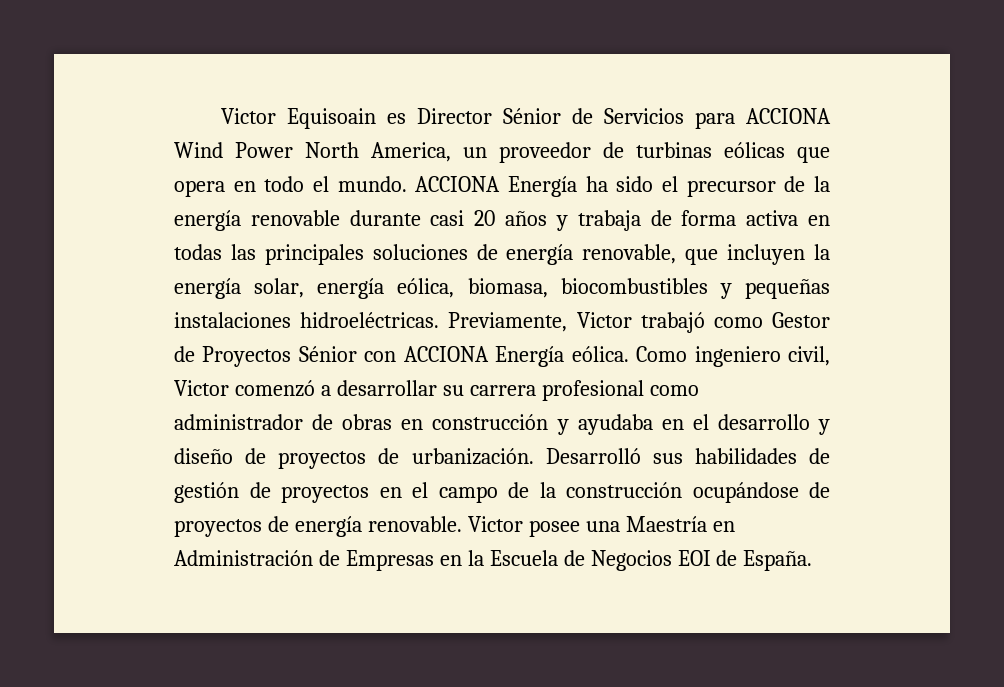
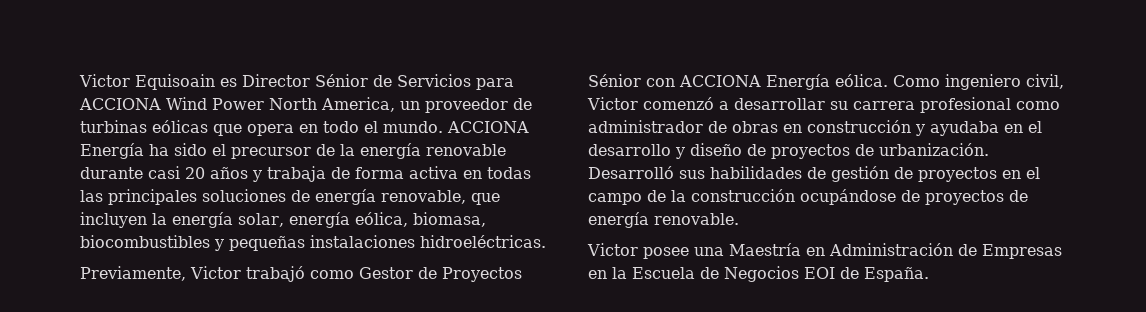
(440, 320) none -> (546, 241) //
(462, 524) none -> (739, 219) //

